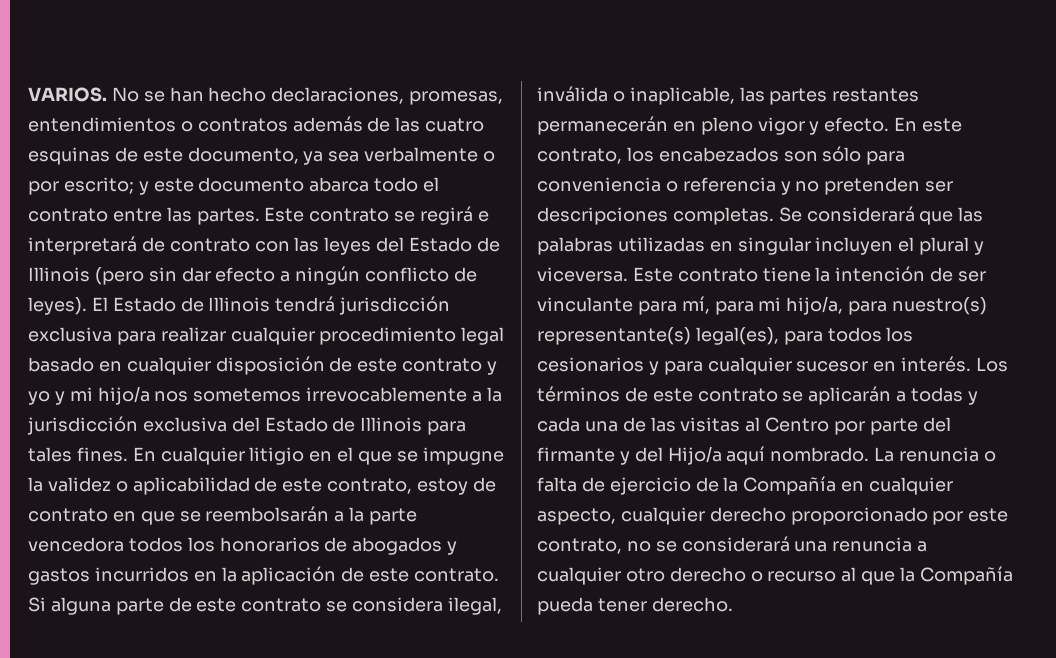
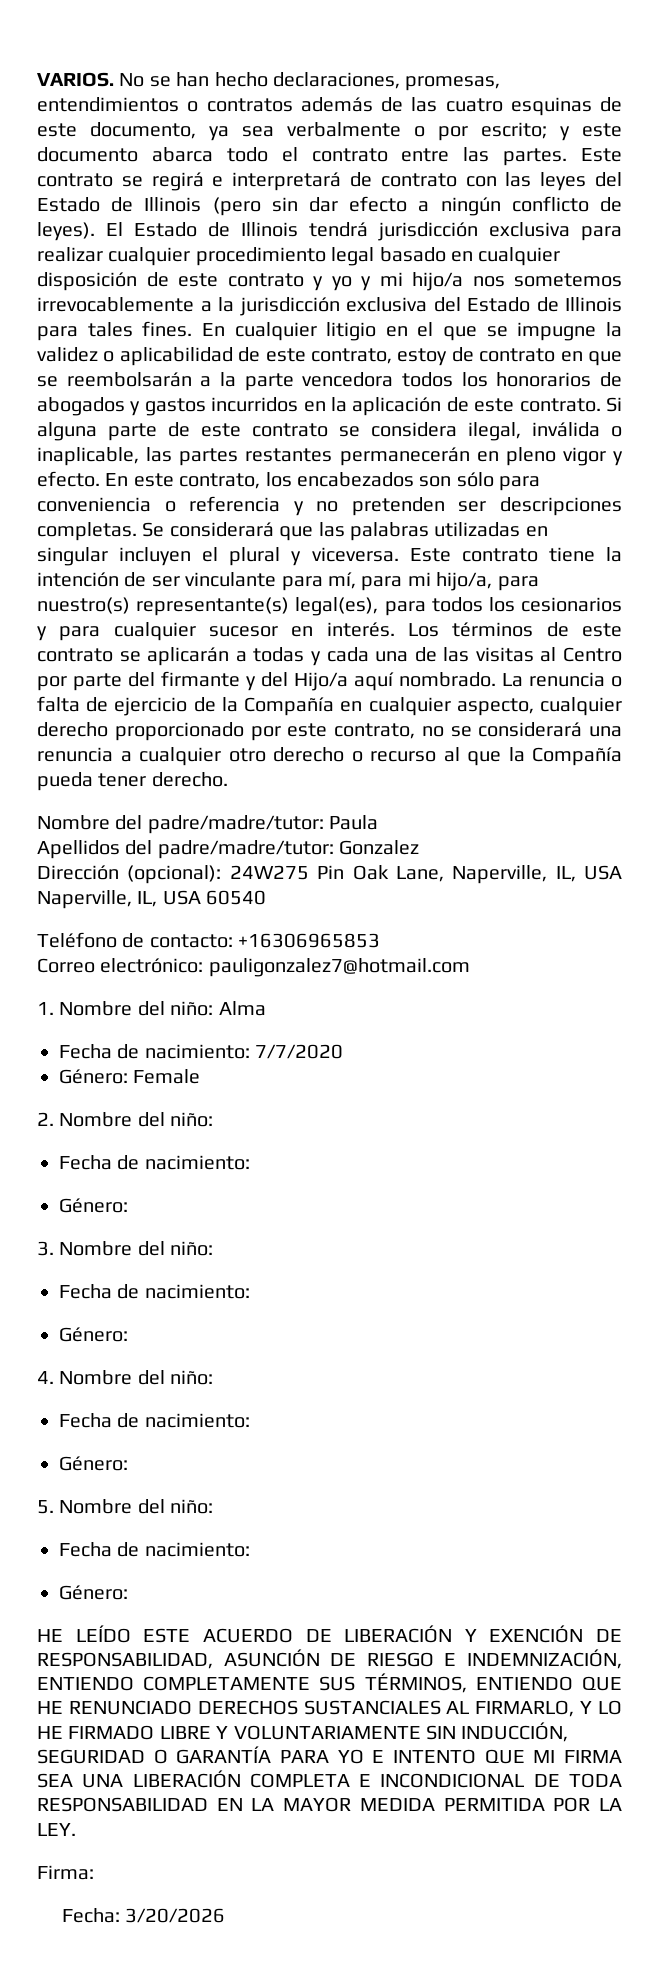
(733, 604) none -> [37,815,379,834] [37,840,420,859] [37,865,622,884] [37,890,267,909] [37,932,381,948] [37,958,470,977] [37,1001,266,1016] [59,1044,344,1059] [59,1069,201,1084] [37,1112,214,1127] [59,1155,250,1170] [59,1198,128,1213] [37,1241,214,1256] [59,1284,250,1299] [59,1327,128,1342] [37,1370,214,1385] [59,1413,250,1428] [59,1456,128,1471] [37,1499,214,1514] [59,1542,250,1557] [59,1585,128,1600] [37,1625,622,1643] [37,1649,623,1669] [37,1673,622,1693] [37,1700,622,1717] [37,1722,569,1742] [37,1746,623,1764] [37,1770,623,1788] [37,1797,622,1812] [37,1823,76,1836] [37,1865,94,1880] [61,1908,226,1923] // Nombre del padre/madre/tutor: Paula // Apellidos del padre/madre/tutor: Gonzalez // Dirección (opcional): 24W275 Pin Oak Lane, Naperville, IL, USA Naperville, IL, USA 60540 // Teléfono de contacto: +16306965853 // Correo electrónico: pauligonzalez7@hotmail.com // 1. Nombre del niño: Alma // Fecha de nacimiento: 7/7/2020 // Género: Female // 2. Nombre del niño: // Fecha de nacimiento: // Género: // 3. Nombre del niño: // Fecha de nacimiento: // Género: // 4. Nombre del niño: // Fecha de nacimiento: // Género: // 5. Nombre del niño: // Fecha de nacimiento: // Género: // HE LEÍDO ESTE ACUERDO DE LIBERACIÓN Y EXENCIÓN DE RESPONSABILIDAD, ASUNCIÓN DE RIESGO E INDEMNIZACIÓN, ENTIENDO COMPLETAMENTE SUS TÉRMINOS, ENTIENDO QUE HE RENUNCIADO DERECHOS SUSTANCIALES AL FIRMARLO, Y LO HE FIRMADO LIBRE Y VOLUNTARIAMENTE SIN INDUCCIÓN, SEGURIDAD O GARANTÍA PARA YO E INTENTO QUE MI FIRMA SEA UNA LIBERACIÓN COMPLETA E INCONDICIONAL DE TODA RESPONSABILIDAD EN LA MAYOR MEDIDA PERMITIDA POR LA LEY. // Firma: // Fecha: 3/20/2026

